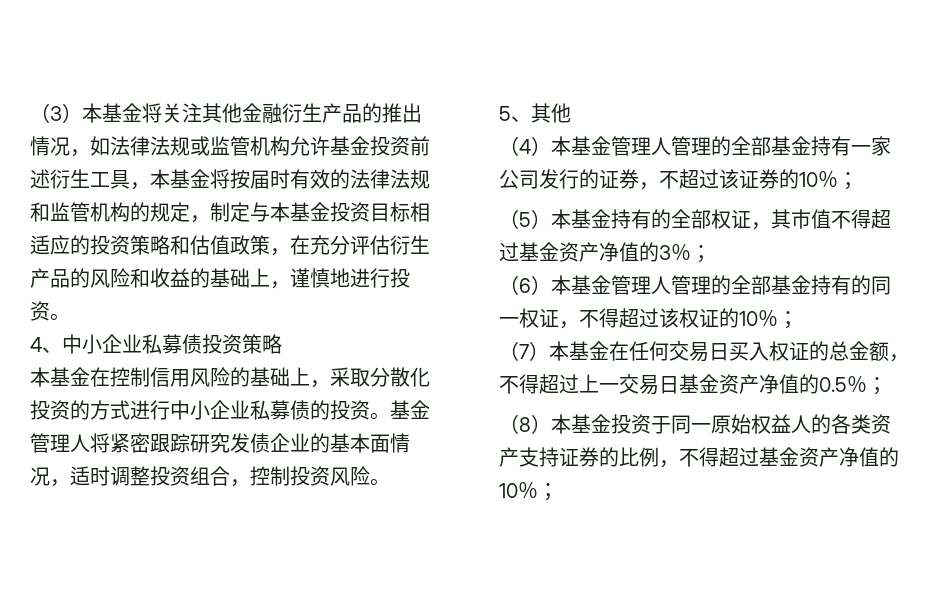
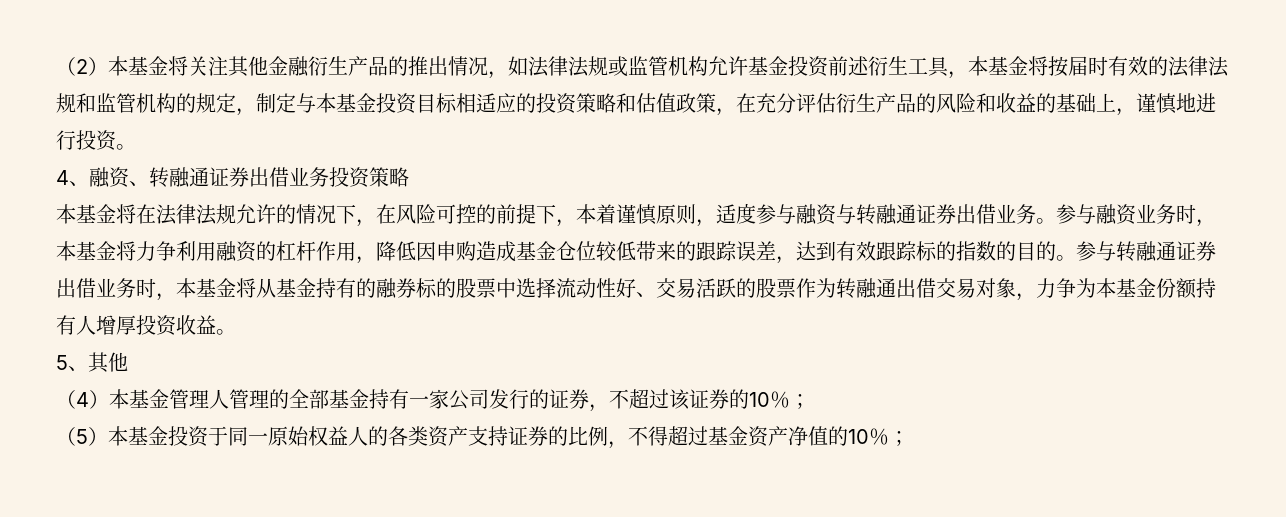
[30,103,62,123] （3 -> [56,57,88,76] （2
[62,334,282,354] [30,367,430,388] [30,400,430,420] [30,433,410,453] [30,466,370,487] 中小企业私募债投资策略 // 本基金在控制信用风险的基础上，采取分散化投资的方式进行中小企业私募债的投资。基金管理人将紧密跟踪研究发债企业的基本面情况，适时调整投资组合，控制投资风险 -> [89,167,409,188] [56,203,1216,227] [56,241,1216,264] [56,278,1216,301] [56,315,216,336] 融资、转融通证券出借业务投资策略 // 本基金将在法律法规允许的情况下，在风险可控的前提下，本着谨慎原则，适度参与融资与转融通证券出借业务。参与融资业务时，本基金将力争利用融资的杠杆作用，降低因申购造成基金仓位较低带来的跟踪误差，达到有效跟踪标的指数的目的。参与转融通证券出借业务时，本基金将从基金持有的融券标的股票中选择流动性好、交易活跃的股票作为转融通出借交易对象，力争为本基金份额持有人增厚投资收益
[611,209,891,230] [499,242,711,263] [499,275,891,295] [499,308,798,329] [499,341,909,362] [499,374,887,395] [499,414,611,434] 持有的全部权证，其市值不得超过基金资产净值的3％； // （6）本基金管理人管理的全部基金持有的同一权证，不得超过该权证的10％； // （7）本基金在任何交易日买入权证的总金额，不得超过上一交易日基金资产净值的0.5％； // （8）本基金 -> (168, 435) none

